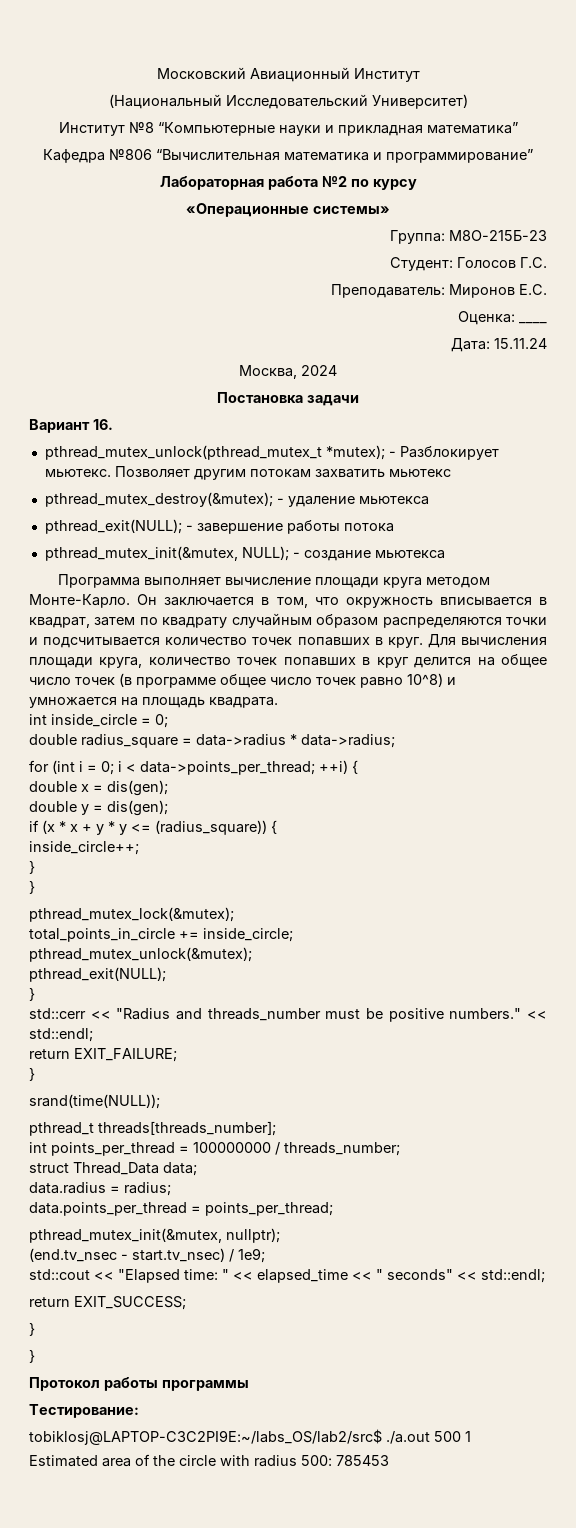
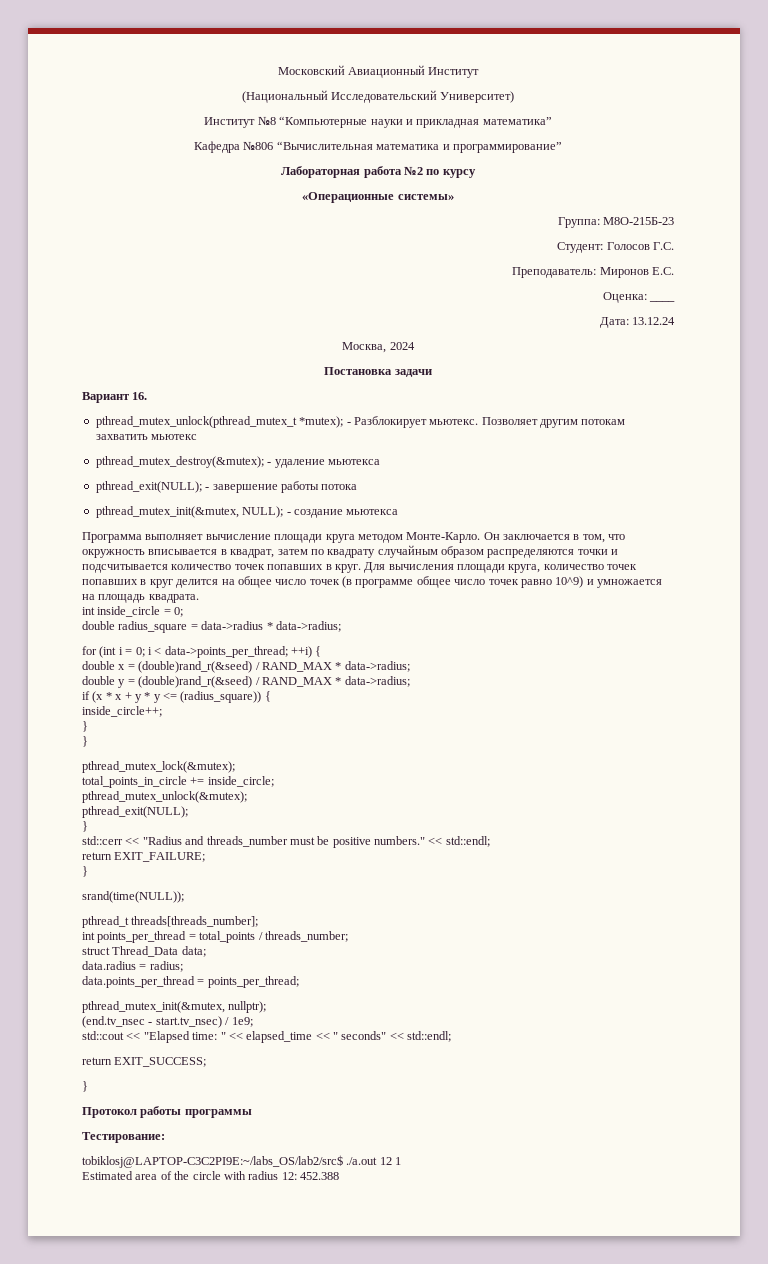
[494,338,547,349] 15.11.24 -> [632,317,675,325] 13.12.24
[407,673,443,687] 10^8) -> [555,576,584,588] 10^9)
[107,780,168,796] [29,800,168,816] dis(gen); // double y = dis(gen); -> [138,661,410,673] [82,676,410,688] (double)rand_r(&seed) / RAND_MAX * data->radius; // double y = (double)rand_r(&seed) / RAND_MAX * data->radius;
[193,1142,271,1153] 100000000 -> [199,931,256,943] total_points
[29,1349,35,1363] // } -> (88, 1086) none
[434,1431,461,1442] 500 -> [379,1157,392,1165] 12
[301,1455,389,1466] 500: 785453 -> [281,1172,339,1180] 12: 452.388

